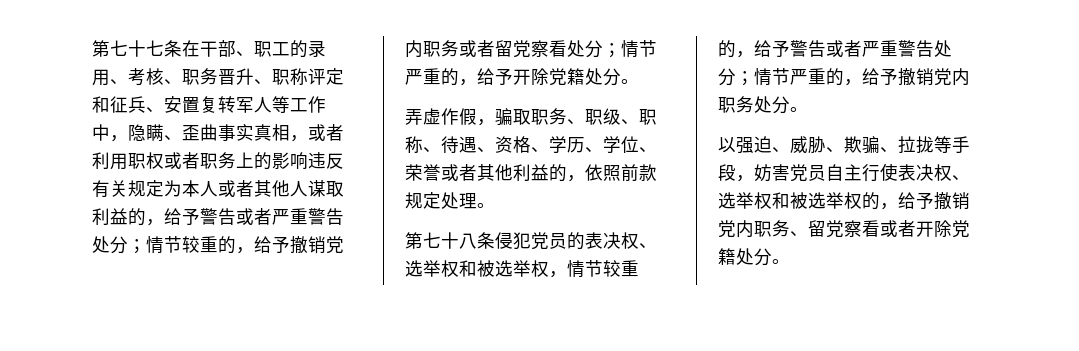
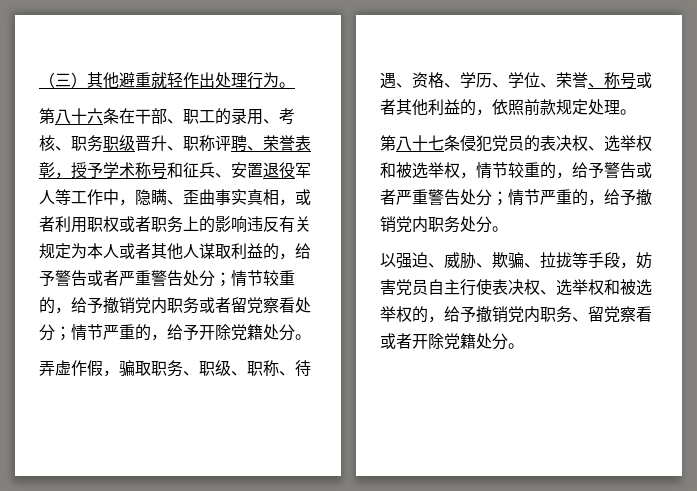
[92,40,164,57] 第七十七 -> [39,72,295,89] [39,108,103,124] （三）其他避重就轻作出处理行为。 // 第八十六
(218, 76) none -> [103,135,135,151] 职级
[326,68,344,85] 定 -> [231,135,311,152] [39,162,167,179] 聘、荣誉表彰，授予学术称号
[200,96,236,113] 复转 -> [263,162,295,178] 退役
(441, 172) none -> [588,72,636,89] 、称号
[423,232,477,249] 七十八 -> [396,135,444,151] 八十七

